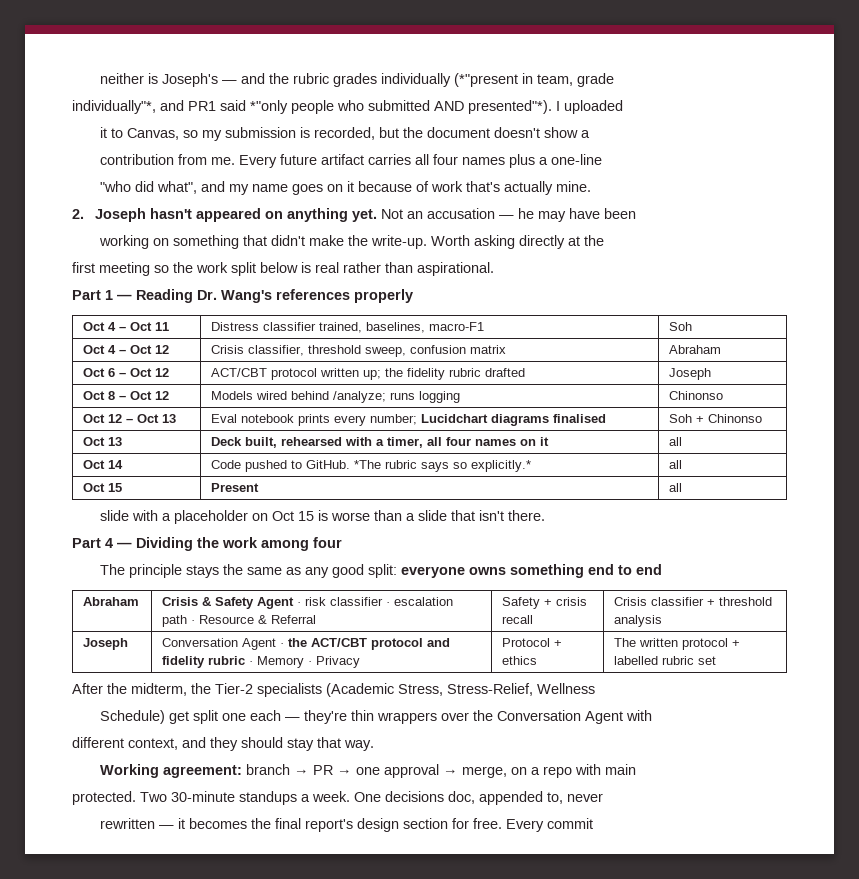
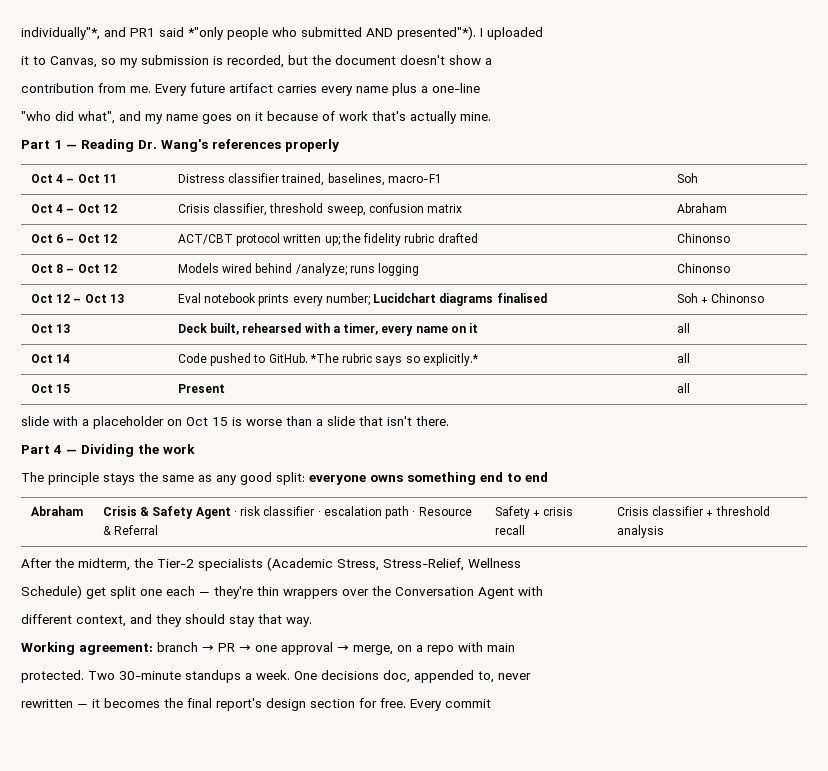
[99,73,614,87] neither is Joseph's — and the rubric grades individually (*"present in team, grade // -> (21, 33) none
[414,154,505,165] all four names -> [321,86,388,96] every name
[72,208,636,222] [98,235,604,249] [72,262,494,276] // 2. Joseph hasn't appeared on anything yet. Not an accusation — he may have been // working on something that didn't make the write-up. Worth asking directly at the // first meeting so the work split below is real rather than aspirational. -> (491, 116) none
[669,368,712,380] Joseph -> [676,233,730,243] Chinonso
[427,437,517,446] all four names -> [381,325,448,336] every name
[261,537,342,551] among four -> (195, 449) none
[83,638,129,650] [162,638,451,650] [162,656,361,668] [502,638,563,647] [502,656,538,665] [614,638,741,650] [614,656,717,665] // Joseph | Conversation Agent · the ACT/CBT protocol and fidelity rubric · Memory · Privacy | Protocol + ethics | The written protocol + labelled rubric set -> (664, 531) none

